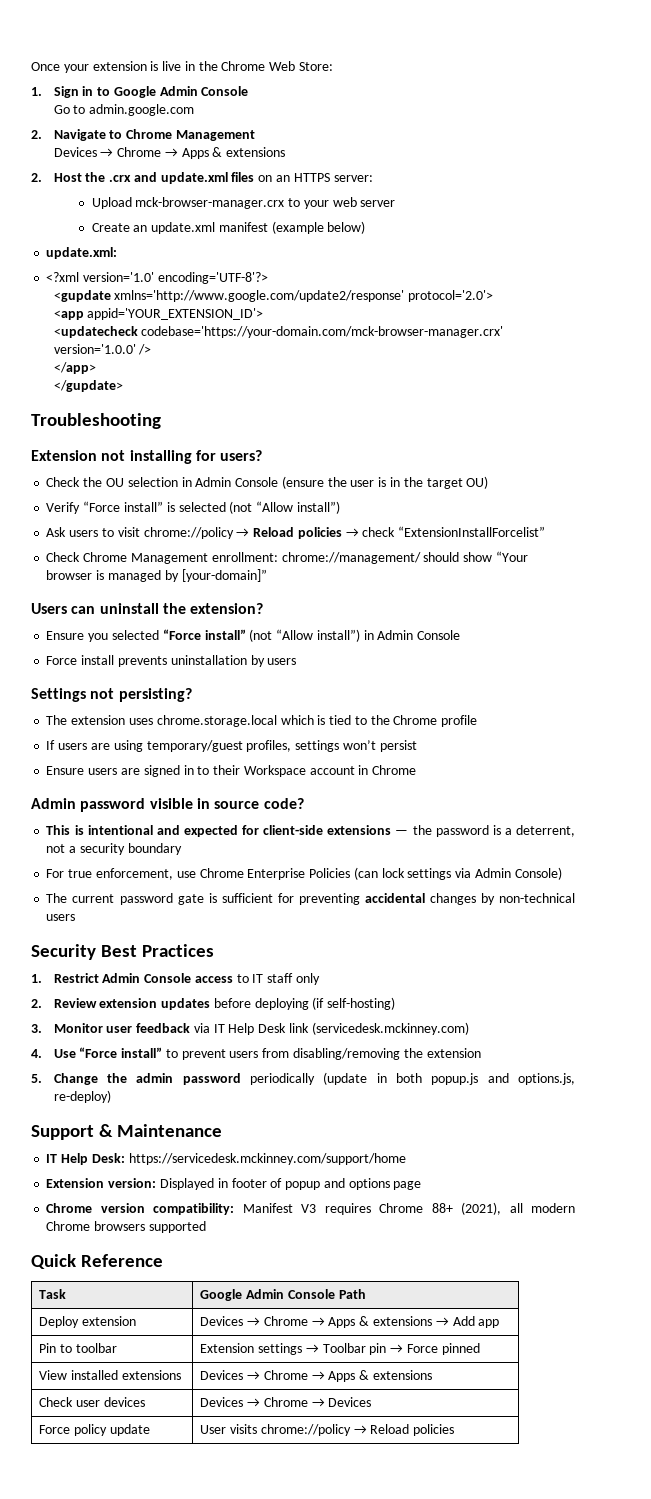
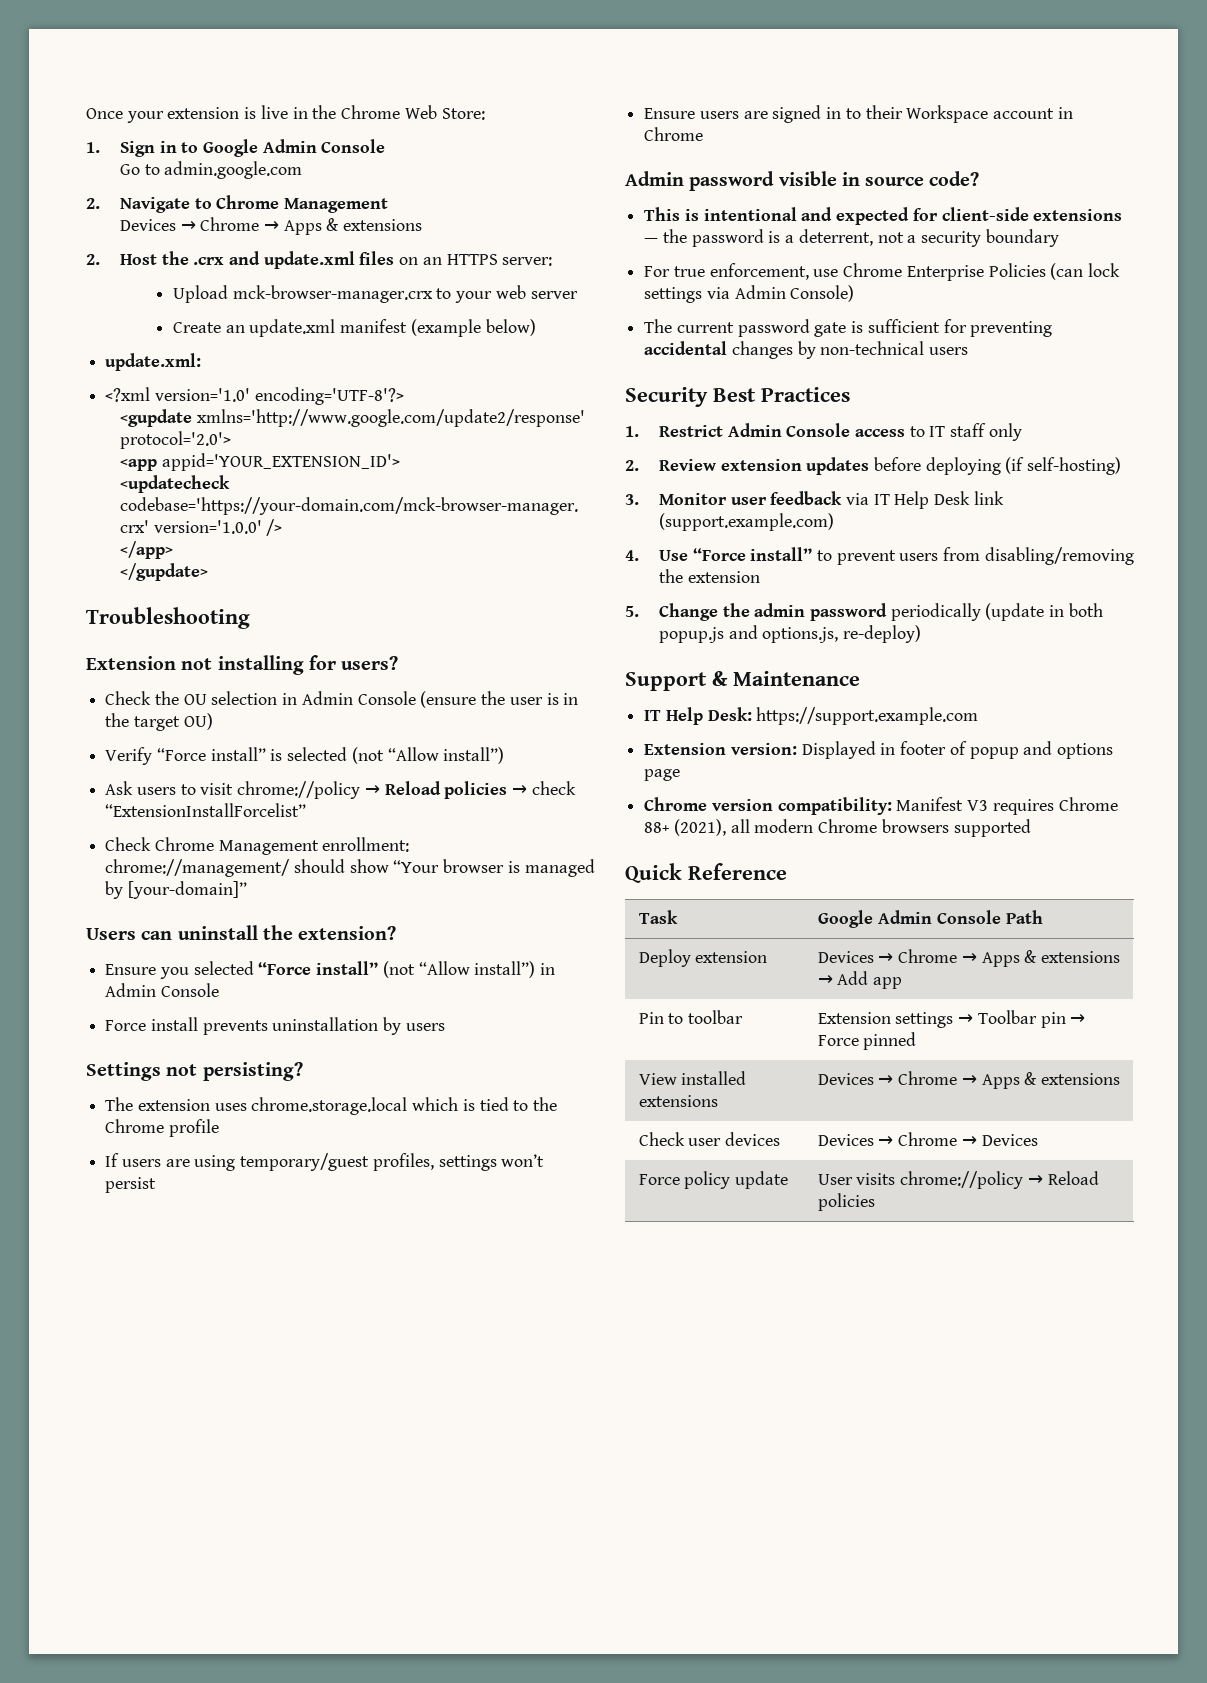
[311,1022,469,1035] (servicedesk.mckinney.com) -> [658,513,834,531] (support.example.com)
[128,1153,406,1165] https://servicedesk.mckinney.com/support/home -> [756,707,979,725] https://support.example.com

